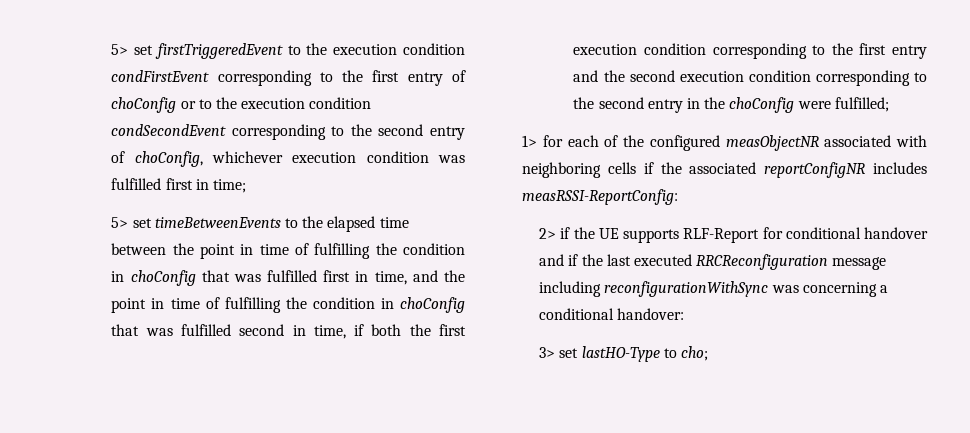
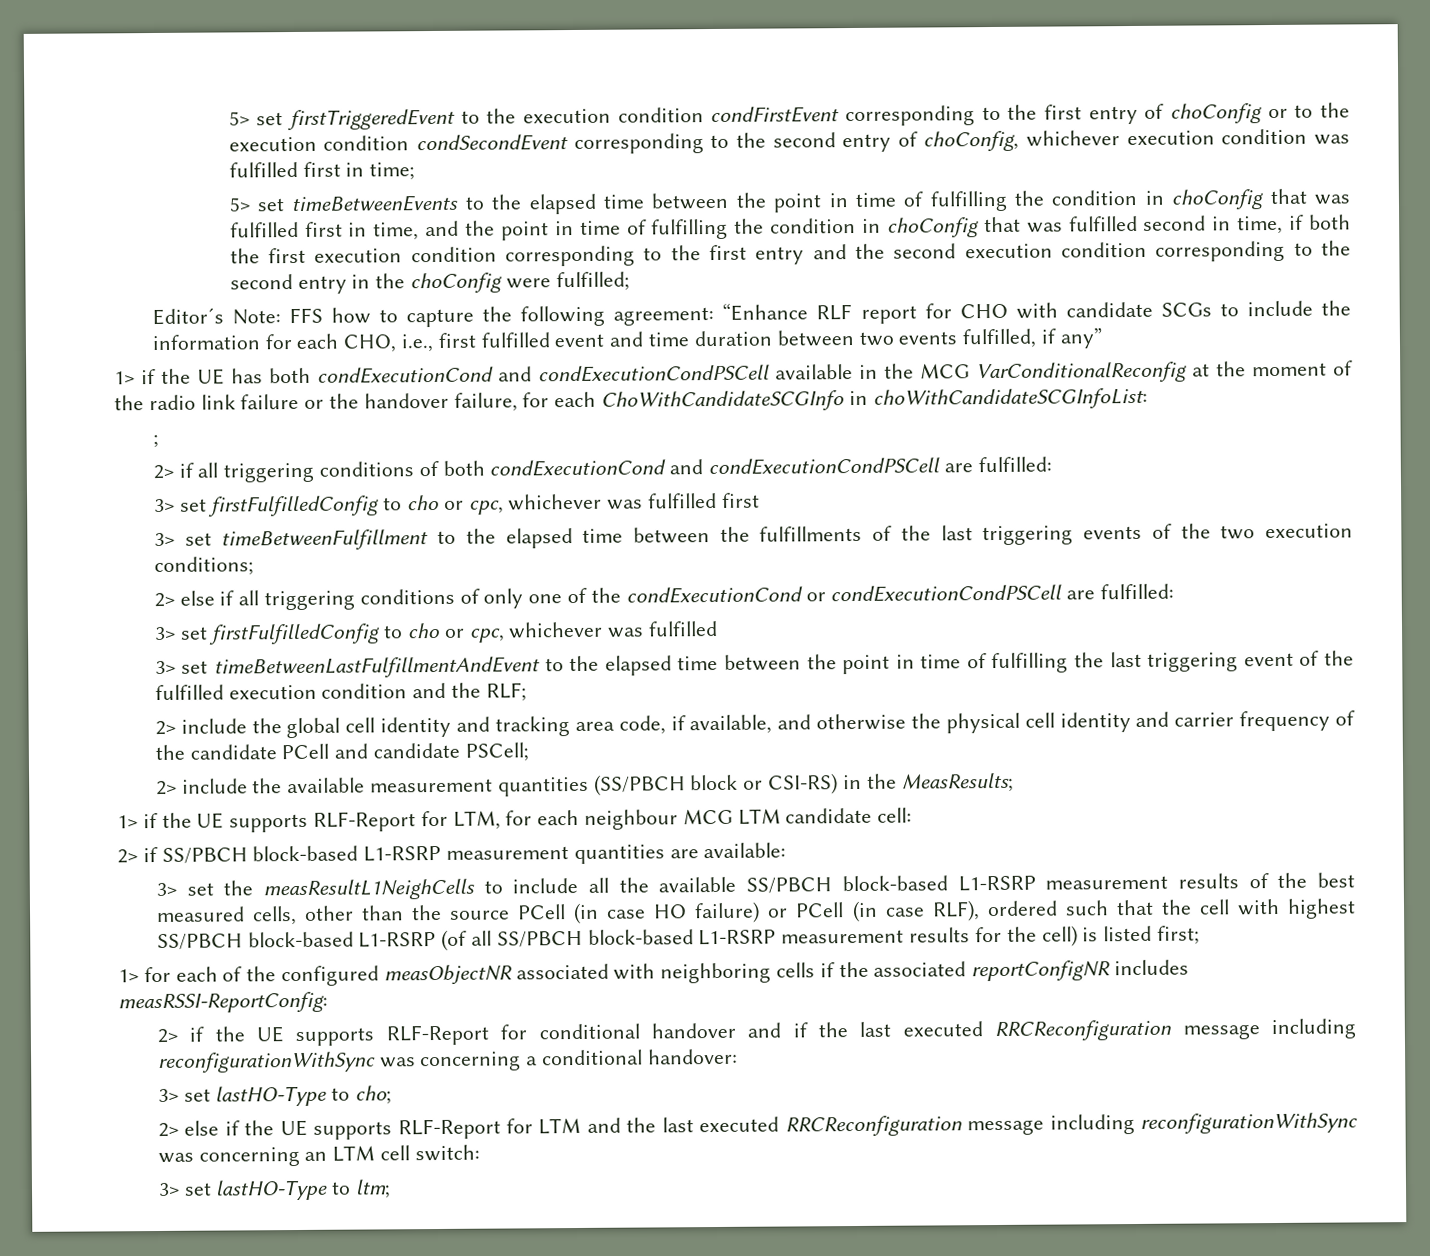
(889, 104) none -> [151,300,1351,328] [151,327,1103,353] [113,360,1353,385] [113,387,1148,412] [152,434,159,449] [152,456,1052,483] [153,492,760,517] [153,523,1354,551] [153,556,254,577] [153,583,1174,611] [153,620,719,645] [154,650,1354,679] [154,682,527,702] [154,710,1355,739] [154,742,529,762] [155,772,1014,797] [116,807,913,833] [116,842,787,865] [155,872,1355,901] [155,898,1356,926] [156,925,1200,951] // Editor´s Note: FFS how to capture the following agreement: “Enhance RLF report for CHO with candidate SCGs to include the information for each CHO, i.e., first fulfilled event and time duration between two events fulfilled, if any” // 1> if the UE has both condExecutionCond and condExecutionCondPSCell available in the MCG VarConditionalReconfig at the moment of the radio link failure or the handover failure, for each ChoWithCandidateSCGInfo in choWithCandidateSCGInfoList: // ; // 2> if all triggering conditions of both condExecutionCond and condExecutionCondPSCell are fulfilled: // 3> set firstFulfilledConfig to cho or cpc, whichever was fulfilled first // 3> set timeBetweenFulfillment to the elapsed time between the fulfillments of the last triggering events of the two execution conditions; // 2> else if all triggering conditions of only one of the condExecutionCond or condExecutionCondPSCell are fulfilled: // 3> set firstFulfilledConfig to cho or cpc, whichever was fulfilled // 3> set timeBetweenLastFulfillmentAndEvent to the elapsed time between the point in time of fulfilling the last triggering event of the fulfilled execution condition and the RLF; // 2> include the global cell identity and tracking area code, if available, and otherwise the physical cell identity and carrier frequency of the candidate PCell and candidate PSCell; // 2> include the available measurement quantities (SS/PBCH block or CSI-RS) in the MeasResults; // 1> if the UE supports RLF-Report for LTM, for each neighbour MCG LTM candidate cell: // 2> if SS/PBCH block-based L1-RSRP measurement quantities are available: // 3> set the measResultL1NeighCells to include all the available SS/PBCH block-based L1-RSRP measurement results of the best measured cells, other than the source PCell (in case HO failure) or PCell (in case RLF), ordered such that the cell with highest SS/PBCH block-based L1-RSRP (of all SS/PBCH block-based L1-RSRP measurement results for the cell) is listed first;
(708, 353) none -> [157,1112,1358,1140] [157,1144,480,1167] [157,1179,392,1201] // 2> else if the UE supports RLF-Report for LTM and the last executed RRCReconfiguration message including reconfigurationWithSync was concerning an LTM cell switch: // 3> set lastHO-Type to ltm;

